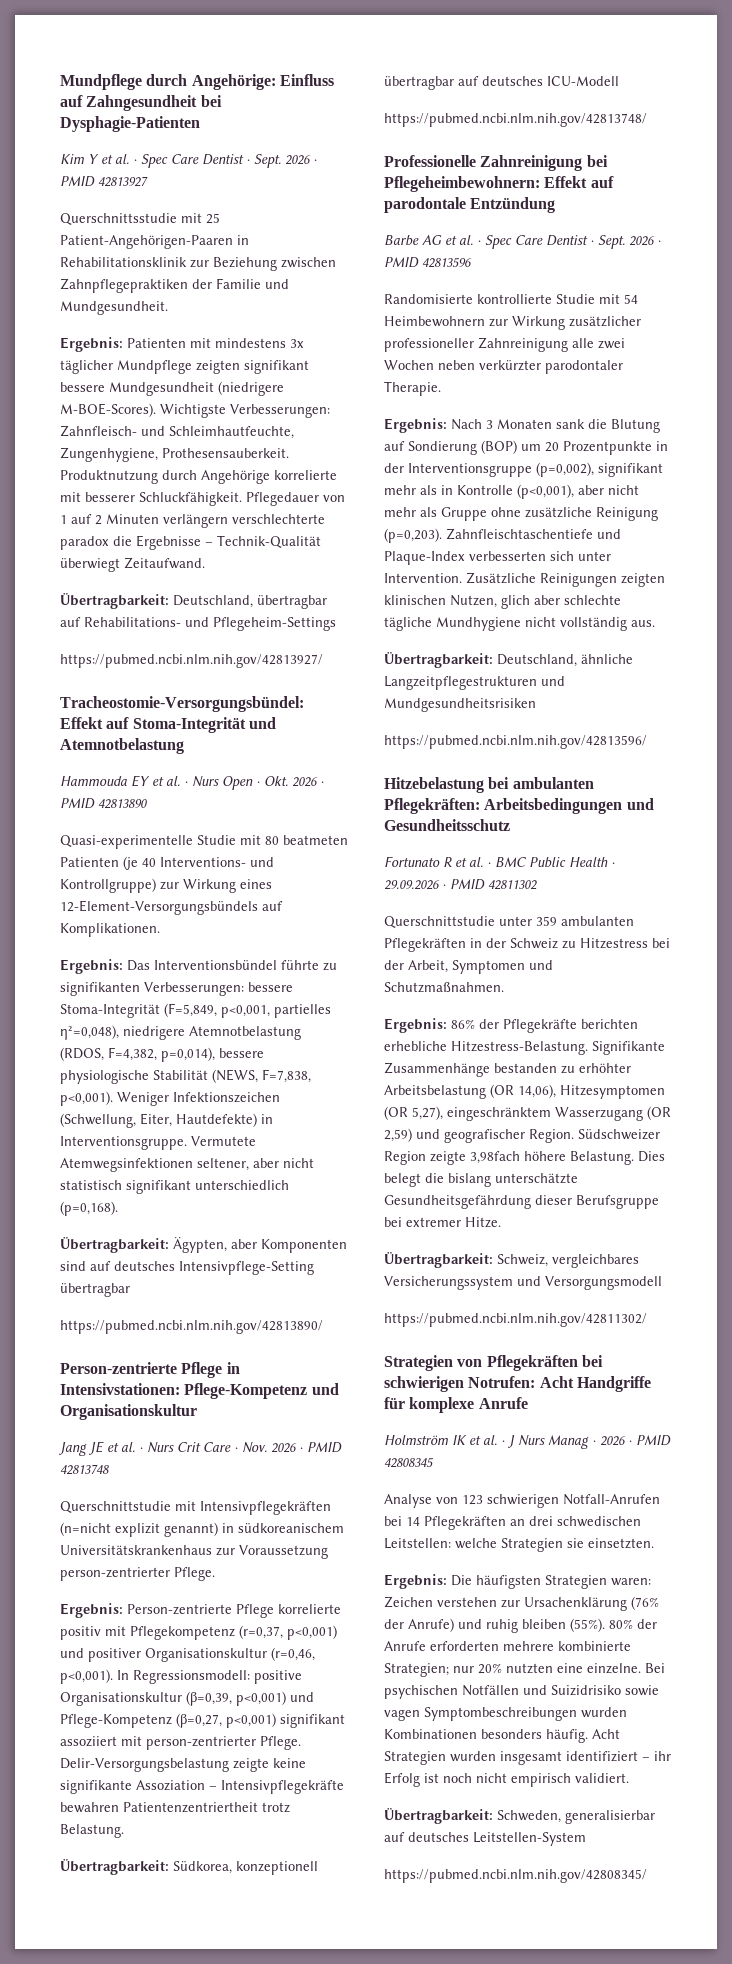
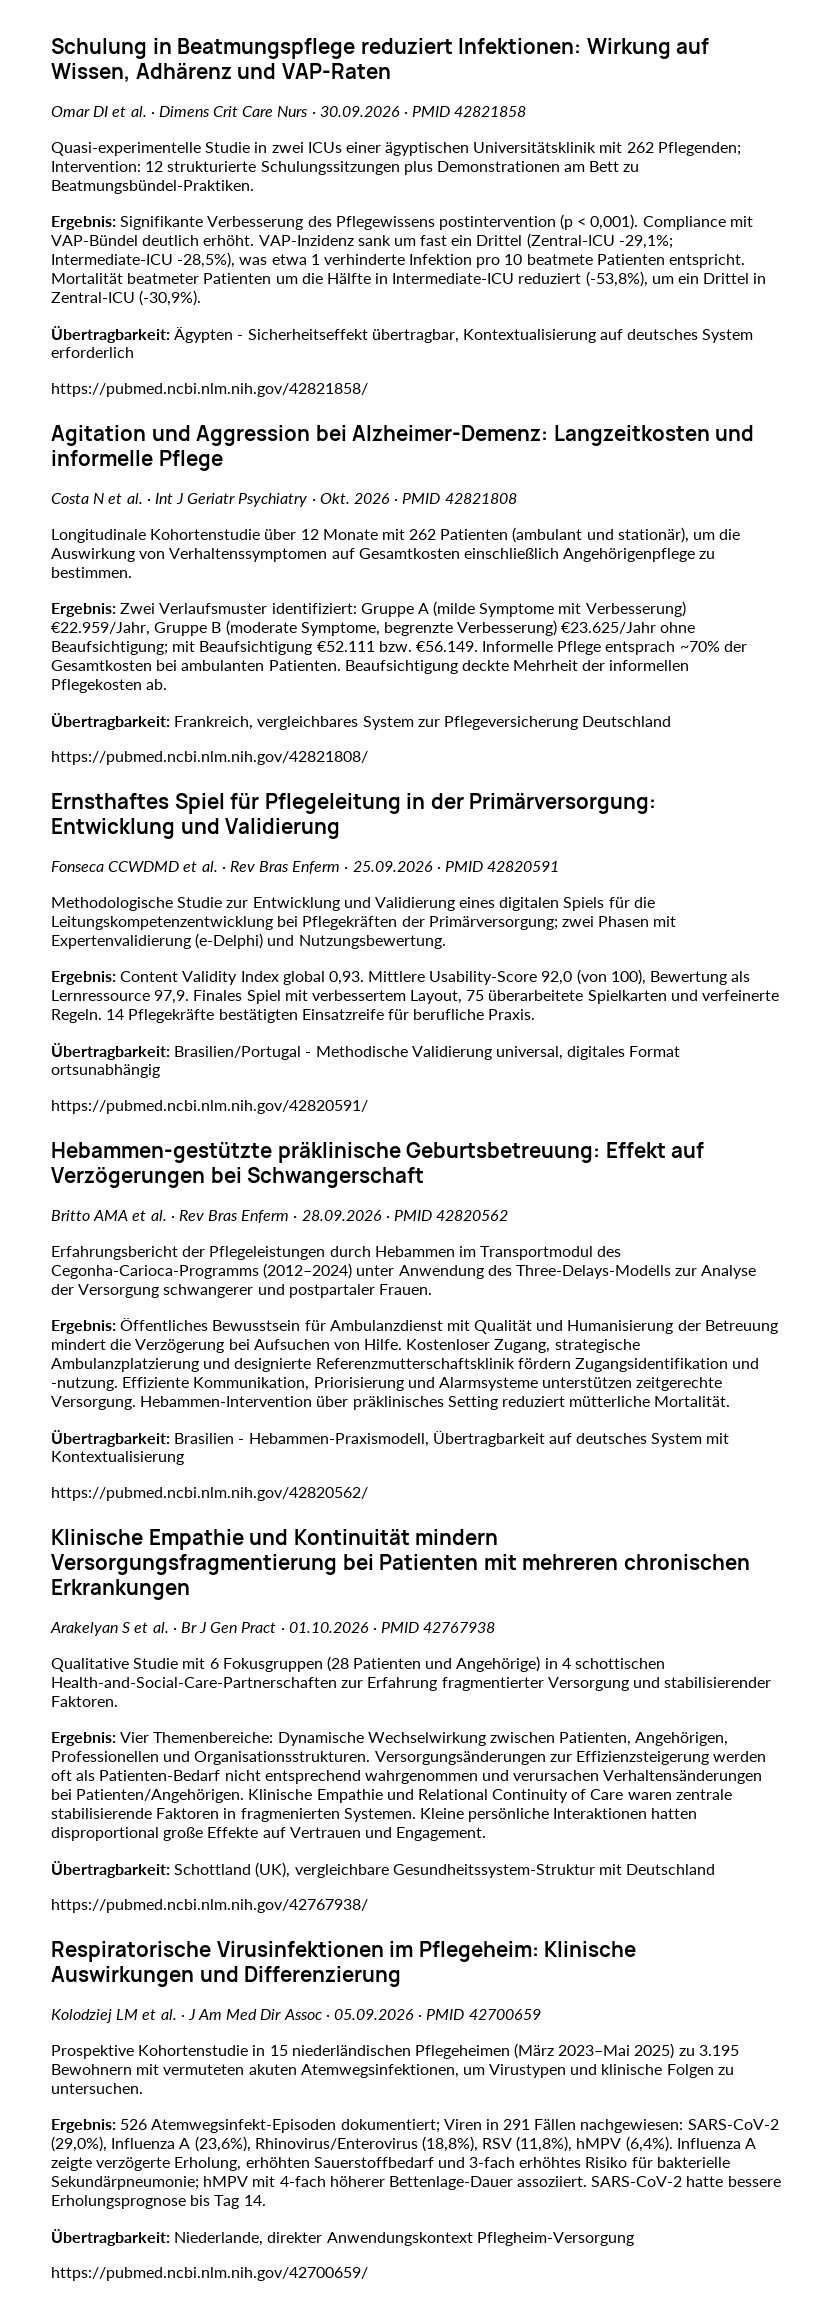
[60,74,334,90] [60,95,222,111] [60,116,200,132] [60,154,317,168] [60,176,148,187] [60,213,220,225] [60,235,249,249] [60,257,336,271] [60,278,289,293] [60,301,168,315] [60,337,304,352] [60,360,309,374] [60,381,284,396] [60,403,330,418] [60,425,294,439] [60,447,289,462] [60,470,337,484] [60,492,345,506] [60,514,325,528] [60,535,321,550] [60,557,205,572] [60,593,327,609] [60,617,336,631] [60,654,323,668] [60,696,304,712] [60,717,276,733] [60,738,184,754] [60,775,253,790] Mundpflege durch Angehörige: Einfluss auf Zahngesundheit bei Dysphagie-Patienten // Kim Y et al. · Spec Care Dentist · Sept. 2026 · PMID 42813927 // Querschnittsstudie mit 25 Patient-Angehörigen-Paaren in Rehabilitationsklinik zur Beziehung zwischen Zahnpflegepraktiken der Familie und Mundgesundheit. // Ergebnis: Patienten mit mindestens 3x täglicher Mundpflege zeigten signifikant bessere Mundgesundheit (niedrigere M-BOE-Scores). Wichtigste Verbesserungen: Zahnfleisch- und Schleimhautfeuchte, Zungenhygiene, Prothesensauberkeit. Produktnutzung durch Angehörige korrelierte mit besserer Schluckfähigkeit. Pflegedauer von 1 auf 2 Minuten verlängern verschlechterte paradox die Ergebnisse – Technik-Qualität überwiegt Zeitaufwand. // Übertragbarkeit: Deutschland, übertragbar auf Rehabilitations- und Pflegeheim-Settings // https://pubmed.ncbi.nlm.nih.gov/42813927/ // Tracheostomie-Versorgungsbündel: Effekt auf Stoma-Integrität und Atemnotbelastung // Hammouda EY et al. · Nurs Open -> [51,38,710,59] [51,63,391,82] [51,106,527,117] [51,142,741,156] [51,161,640,175] [51,180,254,194] [51,214,753,230] [51,233,673,249] [51,252,746,268] [51,271,767,287] [51,290,202,306] [51,326,754,343] [51,347,134,358] [51,383,368,397] [51,425,755,446] [51,450,223,471] [51,493,308,507] Schulung in Beatmungspflege reduziert Infektionen: Wirkung auf Wissen, Adhärenz und VAP-Raten // Omar DI et al. · Dimens Crit Care Nurs · 30.09.2026 · PMID 42821858 // Quasi-experimentelle Studie in zwei ICUs einer ägyptischen Universitätsklinik mit 262 Pflegenden; Intervention: 12 strukturierte Schulungssitzungen plus Demonstrationen am Bett zu Beatmungsbündel-Praktiken. // Ergebnis: Signifikante Verbesserung des Pflegewissens postintervention (p < 0,001). Compliance mit VAP-Bündel deutlich erhöht. VAP-Inzidenz sank um fast ein Drittel (Zentral-ICU -29,1%; Intermediate-ICU -28,5%), was etwa 1 verhinderte Infektion pro 10 beatmete Patienten entspricht. Mortalität beatmeter Patienten um die Hälfte in Intermediate-ICU reduziert (-53,8%), um ein Drittel in Zentral-ICU (-30,9%). // Übertragbarkeit: Ägypten - Sicherheitseffekt übertragbar, Kontextualisierung auf deutsches System erforderlich // https://pubmed.ncbi.nlm.nih.gov/42821858/ // Agitation und Aggression bei Alzheimer-Demenz: Langzeitkosten und informelle Pflege // Costa N et al. · Int J Geriatr Psychiatry
[98,799,147,809] [60,835,348,849] [60,856,274,870] [60,878,272,893] [60,900,283,915] [60,923,160,937] [60,959,337,974] [60,982,293,996] [60,1003,331,1018] [60,1025,301,1040] [60,1047,264,1062] [60,1069,311,1084] [60,1091,280,1106] [60,1113,273,1128] [60,1136,256,1150] [60,1158,314,1172] [60,1180,289,1194] [60,1201,118,1216] [60,1237,347,1253] [60,1261,314,1275] [60,1283,130,1297] [60,1320,323,1334] [60,1362,240,1378] [60,1383,339,1399] [60,1404,197,1420] [58,1441,342,1456] [60,1464,109,1475] [60,1501,331,1515] [60,1522,344,1537] [60,1545,328,1559] [60,1567,215,1581] [60,1603,341,1618] [60,1625,337,1640] [60,1647,315,1662] [60,1669,302,1684] [60,1691,314,1706] [60,1713,345,1728] [60,1736,301,1750] [60,1758,306,1772] [60,1780,344,1794] [60,1802,290,1813] [60,1824,124,1838] [60,1859,318,1875] [384,76,619,90] [384,113,647,127] [384,155,608,171] [384,176,614,192] [384,197,556,213] [384,235,661,249] [384,257,472,268] [384,294,638,304] [384,316,641,330] [384,337,625,352] [384,360,623,374] [384,381,441,396] [384,418,660,433] [384,440,668,455] [384,462,663,477] [384,484,639,499] [384,507,658,521] [384,528,621,543] [384,551,611,565] [384,572,665,587] [384,595,621,609] [384,617,655,631] [384,652,633,668] [384,676,565,690] [384,698,536,712] [384,735,647,749] [384,777,594,793] [384,798,654,814] [384,819,510,831] [384,856,615,868] [384,879,537,890] [384,916,634,928] [384,938,670,952] [384,960,553,974] [384,982,504,993] [384,1018,638,1033] [384,1041,665,1055] [384,1062,631,1077] [384,1084,665,1099] [384,1106,671,1121] [384,1128,660,1143] [384,1151,665,1165] [384,1173,578,1187] [384,1195,659,1209] [384,1217,501,1228] [384,1252,639,1268] [384,1276,662,1290] [384,1313,647,1327] [384,1355,603,1371] [384,1376,651,1392] [384,1397,528,1413] [384,1435,671,1449] [384,1458,434,1468] [384,1494,660,1508] [384,1516,641,1530] [384,1538,654,1552] [384,1574,651,1589] [384,1596,659,1611] [384,1618,657,1633] [384,1641,631,1651] [384,1663,665,1677] [384,1685,659,1699] [384,1707,627,1721] [384,1729,620,1743] [384,1751,671,1765] [384,1772,629,1787] [384,1808,655,1824] [384,1832,586,1846] [384,1869,647,1883] 42813890 // Quasi-experimentelle Studie mit 80 beatmeten Patienten (je 40 Interventions- und Kontrollgruppe) zur Wirkung eines 12-Element-Versorgungsbündels auf Komplikationen. // Ergebnis: Das Interventionsbündel führte zu signifikanten Verbesserungen: bessere Stoma-Integrität (F=5,849, p<0,001, partielles η²=0,048), niedrigere Atemnotbelastung (RDOS, F=4,382, p=0,014), bessere physiologische Stabilität (NEWS, F=7,838, p<0,001). Weniger Infektionszeichen (Schwellung, Eiter, Hautdefekte) in Interventionsgruppe. Vermutete Atemwegsinfektionen seltener, aber nicht statistisch signifikant unterschiedlich (p=0,168). // Übertragbarkeit: Ägypten, aber Komponenten sind auf deutsches Intensivpflege-Setting übertragbar // https://pubmed.ncbi.nlm.nih.gov/42813890/ // Person-zentrierte Pflege in Intensivstationen: Pflege-Kompetenz und Organisationskultur // Jang JE et al. · Nurs Crit Care · Nov. 2026 · PMID 42813748 // Querschnittstudie mit Intensivpflegekräften (n=nicht explizit genannt) in südkoreanischem Universitätskrankenhaus zur Voraussetzung person-zentrierter Pflege. // Ergebnis: Person-zentrierte Pflege korrelierte positiv mit Pflegekompetenz (r=0,37, p<0,001) und positiver Organisationskultur (r=0,46, p<0,001). In Regressionsmodell: positive Organisationskultur (β=0,39, p<0,001) und Pflege-Kompetenz (β=0,27, p<0,001) signifikant assoziiert mit person-zentrierter Pflege. Delir-Versorgungsbelastung zeigte keine signifikante Assoziation – Intensivpflegekräfte bewahren Patientenzentriertheit trotz Belastung. // Übertragbarkeit: Südkorea, konzeptionell übertragbar auf deutsches ICU-Modell // https://pubmed.ncbi.nlm.nih.gov/42813748/ // Professionelle Zahnreinigung bei Pflegeheimbewohnern: Effekt auf parodontale Entzündung // Barbe AG et al. · Spec Care Dentist · Sept. 2026 · PMID 42813596 // Randomisierte kontrollierte Studie mit 54 Heimbewohnern zur Wirkung zusätzlicher professioneller Zahnreinigung alle zwei Wochen neben verkürzter parodontaler Therapie. // Ergebnis: Nach 3 Monaten sank die Blutung auf Sondierung (BOP) um 20 Prozentpunkte in der Interventionsgruppe (p=0,002), signifikant mehr als in Kontrolle (p<0,001), aber nicht mehr als Gruppe ohne zusätzliche Reinigung (p=0,203). Zahnfleischtaschentiefe und Plaque-Index verbesserten sich unter Intervention. Zusätzliche Reinigungen zeigten klinischen Nutzen, glich aber schlechte tägliche Mundhygiene nicht vollständig aus. // Übertragbarkeit: Deutschland, ähnliche Langzeitpflegestrukturen und Mundgesundheitsrisiken // https://pubmed.ncbi.nlm.nih.gov/42813596/ // Hitzebelastung bei ambulanten Pflegekräften: Arbeitsbedingungen und Gesundheitsschutz // Fortunato R et al. · BMC Public Health · 29.09.2026 · PMID 42811302 // Querschnittstudie unter 359 ambulanten Pflegekräften in der Schweiz zu Hitzestress bei der Arbeit, Symptomen und Schutzmaßnahmen. // Ergebnis: 86% der Pflegekräfte berichten erhebliche Hitzestress-Belastung. Signifikante Zusammenhänge bestanden zu erhöhter Arbeitsbelastung (OR 14,06), Hitzesymptomen (OR 5,27), eingeschränktem Wasserzugang (OR 2,59) und geografischer Region. Südschweizer Region zeigte 3,98fach höhere Belastung. Dies belegt die bislang unterschätzte Gesundheitsgefährdung dieser Berufsgruppe bei extremer Hitze. // Übertragbarkeit: Schweiz, vergleichbares Versicherungssystem und Versorgungsmodell // https://pubmed.ncbi.nlm.nih.gov/42811302/ // Strategien von Pflegekräften bei schwierigen Notrufen: Acht Handgriffe für komplexe Anrufe // Holmström IK et al. · J Nurs Manag · 2026 · PMID 42808345 // Analyse von 123 schwierigen Notfall-Anrufen bei 14 Pflegekräften an drei schwedischen Leitstellen: welche Strategien sie einsetzten. // Ergebnis: Die häufigsten Strategien waren: Zeichen verstehen zur Ursachenklärung (76% der Anrufe) und ruhig bleiben (55%). 80% der Anrufe erforderten mehrere kombinierte Strategien; nur 20% nutzten eine einzelne. Bei psychischen Notfällen und Suizidrisiko sowie vagen Symptombeschreibungen wurden Kombinationen besonders häufig. Acht Strategien wurden insgesamt identifiziert – ihr Erfolg ist noch nicht empirisch validiert. // Übertragbarkeit: Schweden, generalisierbar auf deutsches Leitstellen-System // https://pubmed.ncbi.nlm.nih.gov/42808345/ -> [444,493,517,504] [51,527,741,543] [51,548,716,562] [51,567,132,578] [51,601,686,617] [51,620,696,636] [51,641,747,655] [51,660,690,674] [51,679,168,693] [51,713,672,730] [51,751,368,765] [51,793,657,814] [51,818,341,839] [51,861,560,874] [51,897,655,911] [51,916,677,930] [51,933,446,949] [51,969,751,985] [51,990,780,1004] [51,1009,536,1023] [51,1043,681,1060] [51,1064,160,1078] [51,1100,368,1114] [51,1142,705,1163] [51,1167,425,1188] [51,1210,509,1223] [51,1246,622,1260] [51,1263,757,1279] [51,1284,432,1298] [51,1318,778,1334] [51,1339,640,1353] [51,1358,760,1372] [51,1377,723,1391] [51,1396,731,1410] [51,1430,730,1447] [51,1451,184,1465] [51,1487,368,1501] [51,1529,499,1550] [51,1554,750,1575] [51,1579,190,1600] [50,1622,496,1636] [51,1656,666,1672] [51,1677,772,1691] [51,1696,118,1707] [51,1732,729,1746] [51,1751,767,1765] [51,1770,763,1784] [51,1789,732,1803] [51,1808,698,1822] [51,1827,487,1841] [51,1861,716,1878] [51,1899,368,1913] [51,1941,637,1962] [51,1966,402,1987] [51,2009,541,2023] [51,2043,739,2059] [51,2064,734,2078] [51,2083,143,2094] [51,2119,779,2133] [51,2136,757,2152] [51,2157,730,2171] [51,2176,781,2190] [51,2195,266,2209] [51,2229,634,2246] [51,2267,368,2281] 42821808 // Longitudinale Kohortenstudie über 12 Monate mit 262 Patienten (ambulant und stationär), um die Auswirkung von Verhaltenssymptomen auf Gesamtkosten einschließlich Angehörigenpflege zu bestimmen. // Ergebnis: Zwei Verlaufsmuster identifiziert: Gruppe A (milde Symptome mit Verbesserung) €22.959/Jahr, Gruppe B (moderate Symptome, begrenzte Verbesserung) €23.625/Jahr ohne Beaufsichtigung; mit Beaufsichtigung €52.111 bzw. €56.149. Informelle Pflege entsprach ~70% der Gesamtkosten bei ambulanten Patienten. Beaufsichtigung deckte Mehrheit der informellen Pflegekosten ab. // Übertragbarkeit: Frankreich, vergleichbares System zur Pflegeversicherung Deutschland // https://pubmed.ncbi.nlm.nih.gov/42821808/ // Ernsthaftes Spiel für Pflegeleitung in der Primärversorgung: Entwicklung und Validierung // Fonseca CCWDMD et al. · Rev Bras Enferm · 25.09.2026 · PMID 42820591 // Methodologische Studie zur Entwicklung und Validierung eines digitalen Spiels für die Leitungskompetenzentwicklung bei Pflegekräften der Primärversorgung; zwei Phasen mit Expertenvalidierung (e-Delphi) und Nutzungsbewertung. // Ergebnis: Content Validity Index global 0,93. Mittlere Usability-Score 92,0 (von 100), Bewertung als Lernressource 97,9. Finales Spiel mit verbessertem Layout, 75 überarbeitete Spielkarten und verfeinerte Regeln. 14 Pflegekräfte bestätigten Einsatzreife für berufliche Praxis. // Übertragbarkeit: Brasilien/Portugal - Methodische Validierung universal, digitales Format ortsunabhängig // https://pubmed.ncbi.nlm.nih.gov/42820591/ // Hebammen-gestützte präklinische Geburtsbetreuung: Effekt auf Verzögerungen bei Schwangerschaft // Britto AMA et al. · Rev Bras Enferm · 28.09.2026 · PMID 42820562 // Erfahrungsbericht der Pflegeleistungen durch Hebammen im Transportmodul des Cegonha-Carioca-Programms (2012–2024) unter Anwendung des Three-Delays-Modells zur Analyse der Versorgung schwangerer und postpartaler Frauen. // Ergebnis: Öffentliches Bewusstsein für Ambulanzdienst mit Qualität und Humanisierung der Betreuung mindert die Verzögerung bei Aufsuchen von Hilfe. Kostenloser Zugang, strategische Ambulanzplatzierung und designierte Referenzmutterschaftsklinik fördern Zugangsidentifikation und -nutzung. Effiziente Kommunikation, Priorisierung und Alarmsysteme unterstützen zeitgerechte Versorgung. Hebammen-Intervention über präklinisches Setting reduziert mütterliche Mortalität. // Übertragbarkeit: Brasilien - Hebammen-Praxismodell, Übertragbarkeit auf deutsches System mit Kontextualisierung // https://pubmed.ncbi.nlm.nih.gov/42820562/ // Klinische Empathie und Kontinuität mindern Versorgungsfragmentierung bei Patienten mit mehreren chronischen Erkrankungen // Arakelyan S et al. · Br J Gen Pract · 01.10.2026 · PMID 42767938 // Qualitative Studie mit 6 Fokusgruppen (28 Patienten und Angehörige) in 4 schottischen Health-and-Social-Care-Partnerschaften zur Erfahrung fragmentierter Versorgung und stabilisierender Faktoren. // Ergebnis: Vier Themenbereiche: Dynamische Wechselwirkung zwischen Patienten, Angehörigen, Professionellen und Organisationsstrukturen. Versorgungsänderungen zur Effizienzsteigerung werden oft als Patienten-Bedarf nicht entsprechend wahrgenommen und verursachen Verhaltensänderungen bei Patienten/Angehörigen. Klinische Empathie und Relational Continuity of Care waren zentrale stabilisierende Faktoren in fragmenierten Systemen. Kleine persönliche Interaktionen hatten disproportional große Effekte auf Vertrauen und Engagement. // Übertragbarkeit: Schottland (UK), vergleichbare Gesundheitssystem-Struktur mit Deutschland // https://pubmed.ncbi.nlm.nih.gov/42767938/ // Respiratorische Virusinfektionen im Pflegeheim: Klinische Auswirkungen und Differenzierung // Kolodziej LM et al. · J Am Med Dir Assoc · 05.09.2026 · PMID 42700659 // Prospektive Kohortenstudie in 15 niederländischen Pflegeheimen (März 2023–Mai 2025) zu 3.195 Bewohnern mit vermuteten akuten Atemwegsinfektionen, um Virustypen und klinische Folgen zu untersuchen. // Ergebnis: 526 Atemwegsinfekt-Episoden dokumentiert; Viren in 291 Fällen nachgewiesen: SARS-CoV-2 (29,0%), Influenza A (23,6%), Rhinovirus/Enterovirus (18,8%), RSV (11,8%), hMPV (6,4%). Influenza A zeigte verzögerte Erholung, erhöhten Sauerstoffbedarf und 3-fach erhöhtes Risiko für bakterielle Sekundärpneumonie; hMPV mit 4-fach höherer Bettenlage-Dauer assoziiert. SARS-CoV-2 hatte bessere Erholungsprognose bis Tag 14. // Übertragbarkeit: Niederlande, direkter Anwendungskontext Pflegheim-Versorgung // https://pubmed.ncbi.nlm.nih.gov/42700659/

